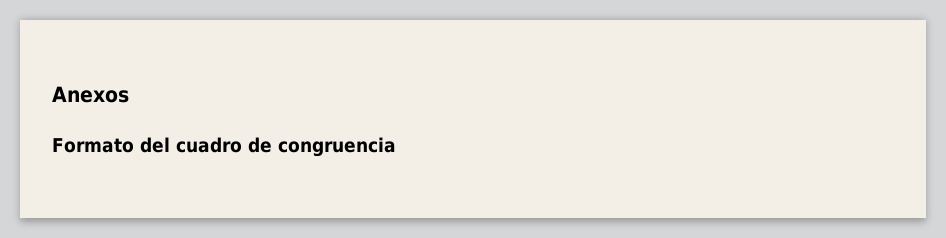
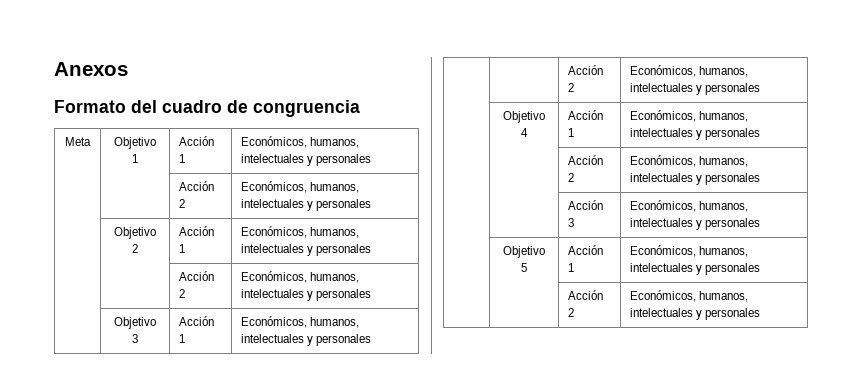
(396, 147) none -> [65,137,91,146] [114,137,156,149] [132,154,138,163] [179,136,215,146] [179,154,186,163] [241,136,360,148] [241,154,372,166] [179,181,215,191] [179,199,186,208] [241,181,360,193] [241,199,372,211] [114,227,156,239] [132,244,138,253] [179,226,215,236] [179,244,186,253] [241,226,360,238] [241,244,372,256] [179,271,215,281] [179,289,186,298] [241,271,360,283] [241,289,372,301] [114,317,156,329] [132,334,138,343] [179,316,215,326] [179,334,186,343] [241,316,360,328] [241,334,372,346] [568,65,604,75] [568,83,575,92] [630,65,749,77] [630,83,761,95] [503,111,545,123] [521,128,528,137] [568,110,604,120] [568,128,575,137] [630,110,749,122] [630,128,761,140] [568,155,604,165] [568,173,575,182] [630,155,749,167] [630,173,761,185] [568,200,604,210] [568,218,575,227] [630,200,749,212] [630,218,761,230] [503,246,545,258] [521,263,527,272] [568,245,604,255] [568,263,575,272] [630,245,749,257] [630,263,761,275] [568,290,604,300] [568,308,575,317] [630,290,749,302] [630,308,761,320] // Meta | Objetivo 1 | Acción 1 | Económicos, humanos, intelectuales y personales // | | Acción 2 | Económicos, humanos, intelectuales y personales // | Objetivo 2 | Acción 1 | Económicos, humanos, intelectuales y personales // | | Acción 2 | Económicos, humanos, intelectuales y personales // | Objetivo 3 | Acción 1 | Económicos, humanos, intelectuales y personales // | | Acción 2 | Económicos, humanos, intelectuales y personales // | Objetivo 4 | Acción 1 | Económicos, humanos, intelectuales y personales // | | Acción 2 | Económicos, humanos, intelectuales y personales // | | Acción 3 | Económicos, humanos, intelectuales y personales // | Objetivo 5 | Acción 1 | Económicos, humanos, intelectuales y personales // | | Acción 2 | Económicos, humanos, intelectuales y personales

